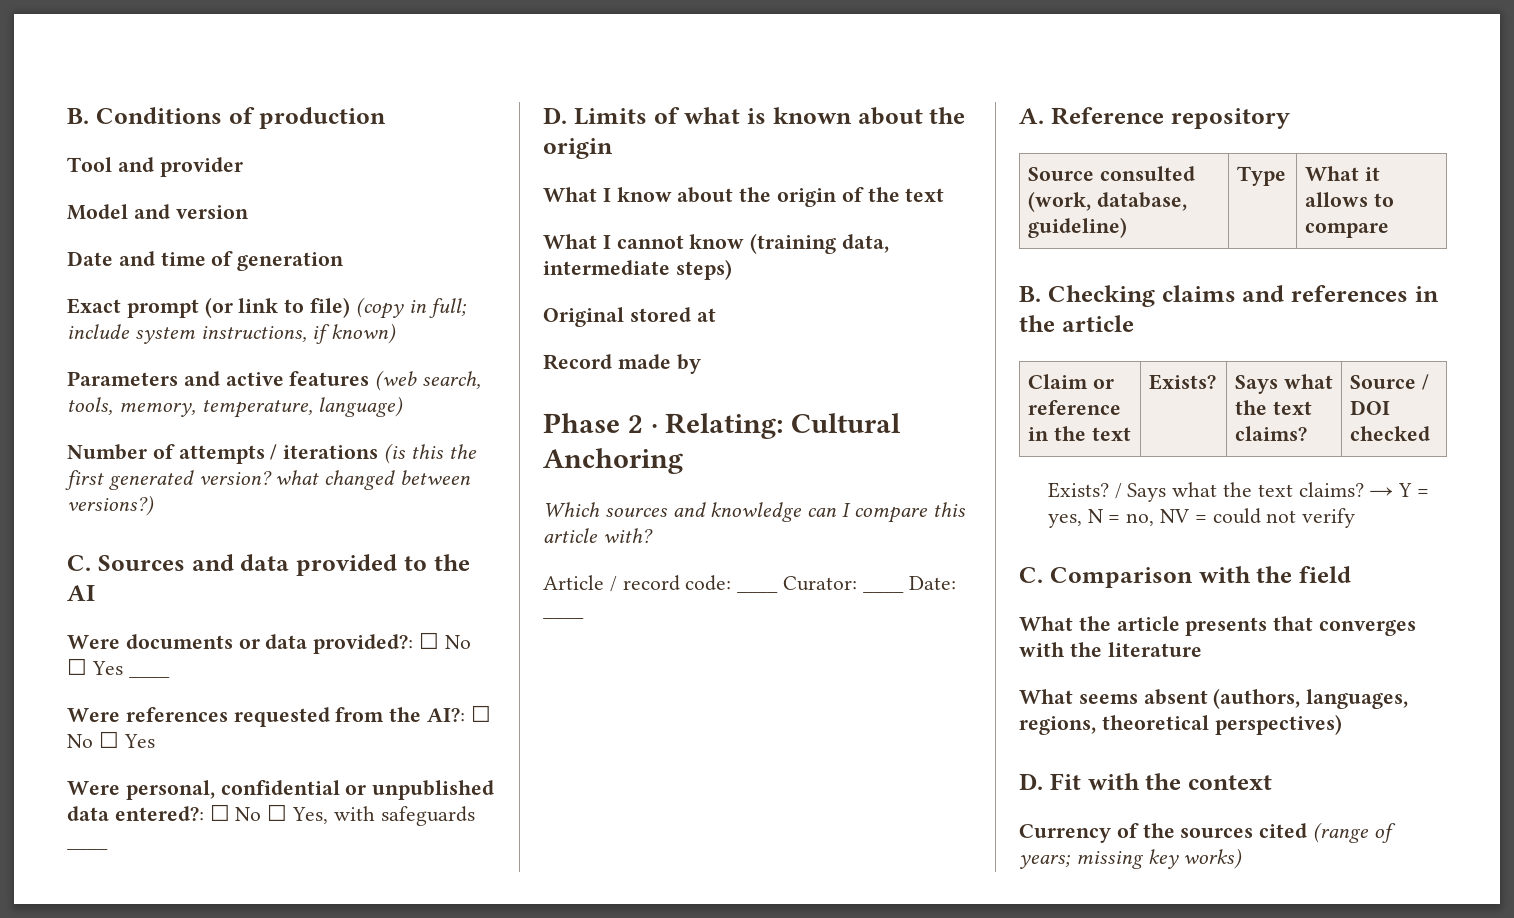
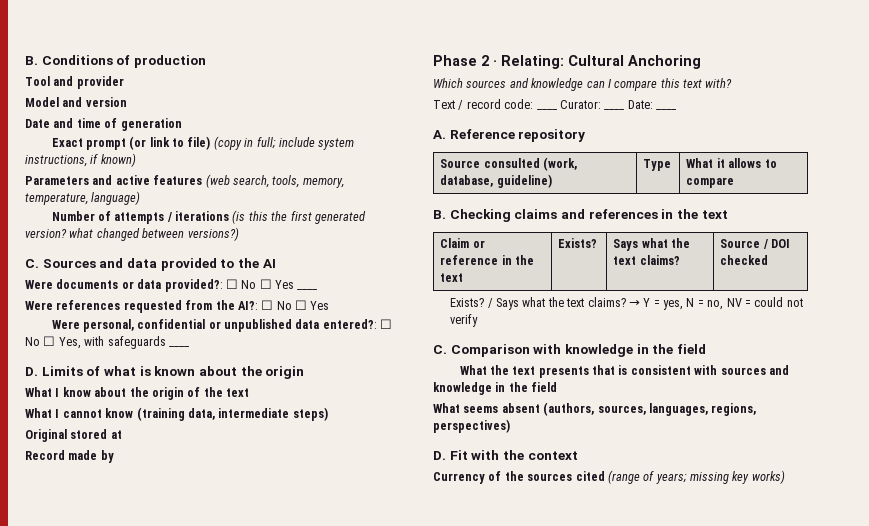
[543,528,598,543] article -> [683,79,702,88] text
[543,575,604,590] Article -> [433,100,455,109] Text
[1061,315,1134,332] article -> [701,210,728,219] text
(1251, 574) none -> [564,344,649,357] knowledge in
[1116,616,1180,631] article -> [512,366,536,375] text
[1319,620,1417,636] [1019,642,1202,657] converges with the literature -> [618,365,789,375] [433,382,558,395] is consistent with sources and knowledge in the field
(1301, 698) none -> [597,405,646,415] sources,
[1101,715,1209,730] theoretical -> (757, 409) none

